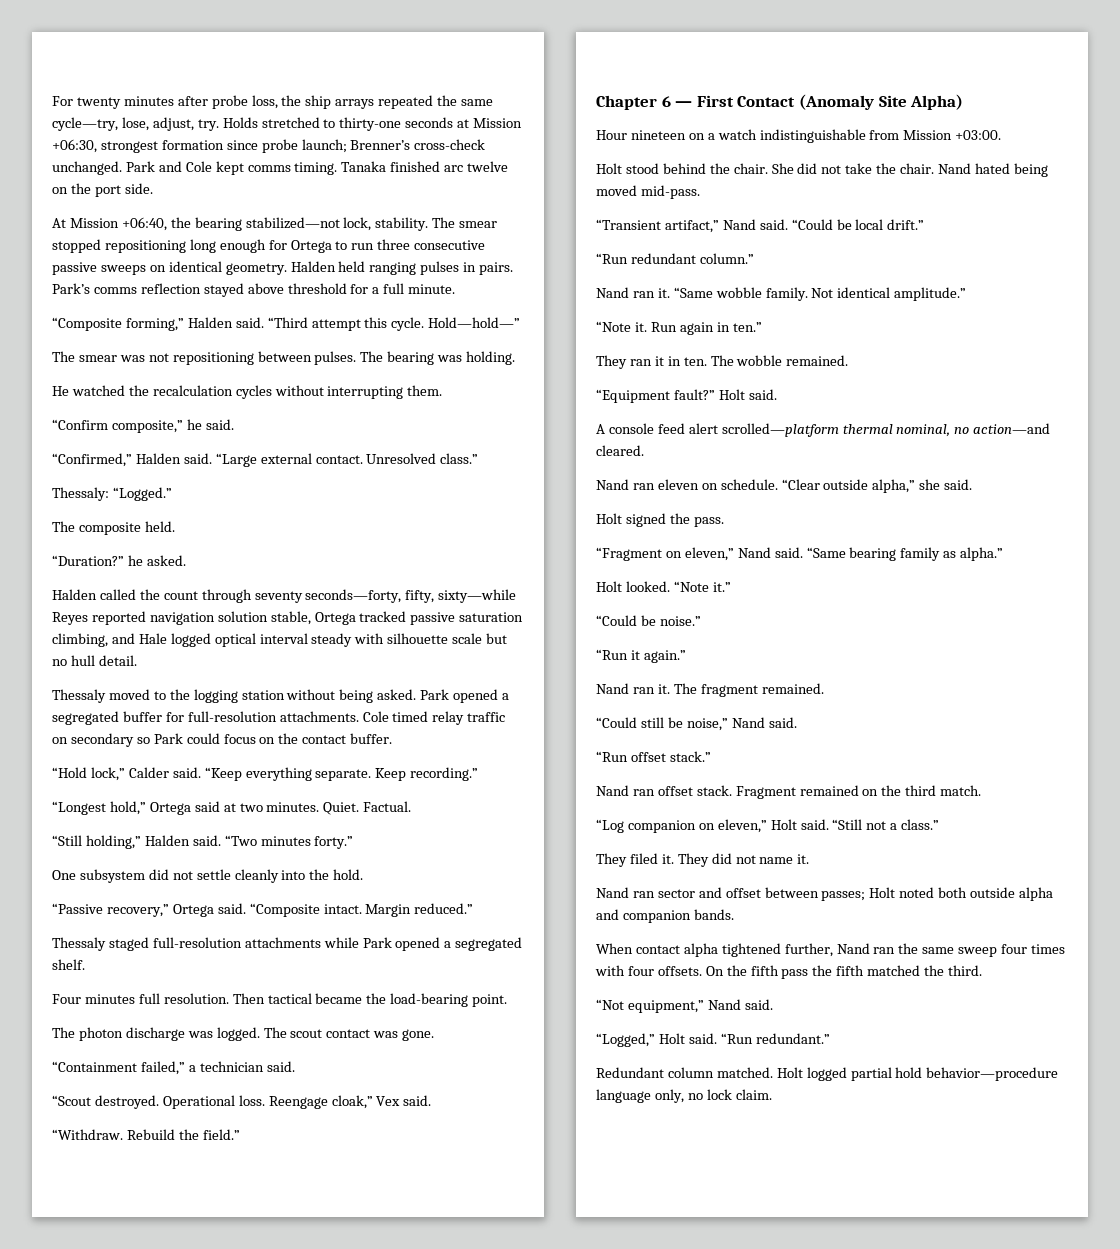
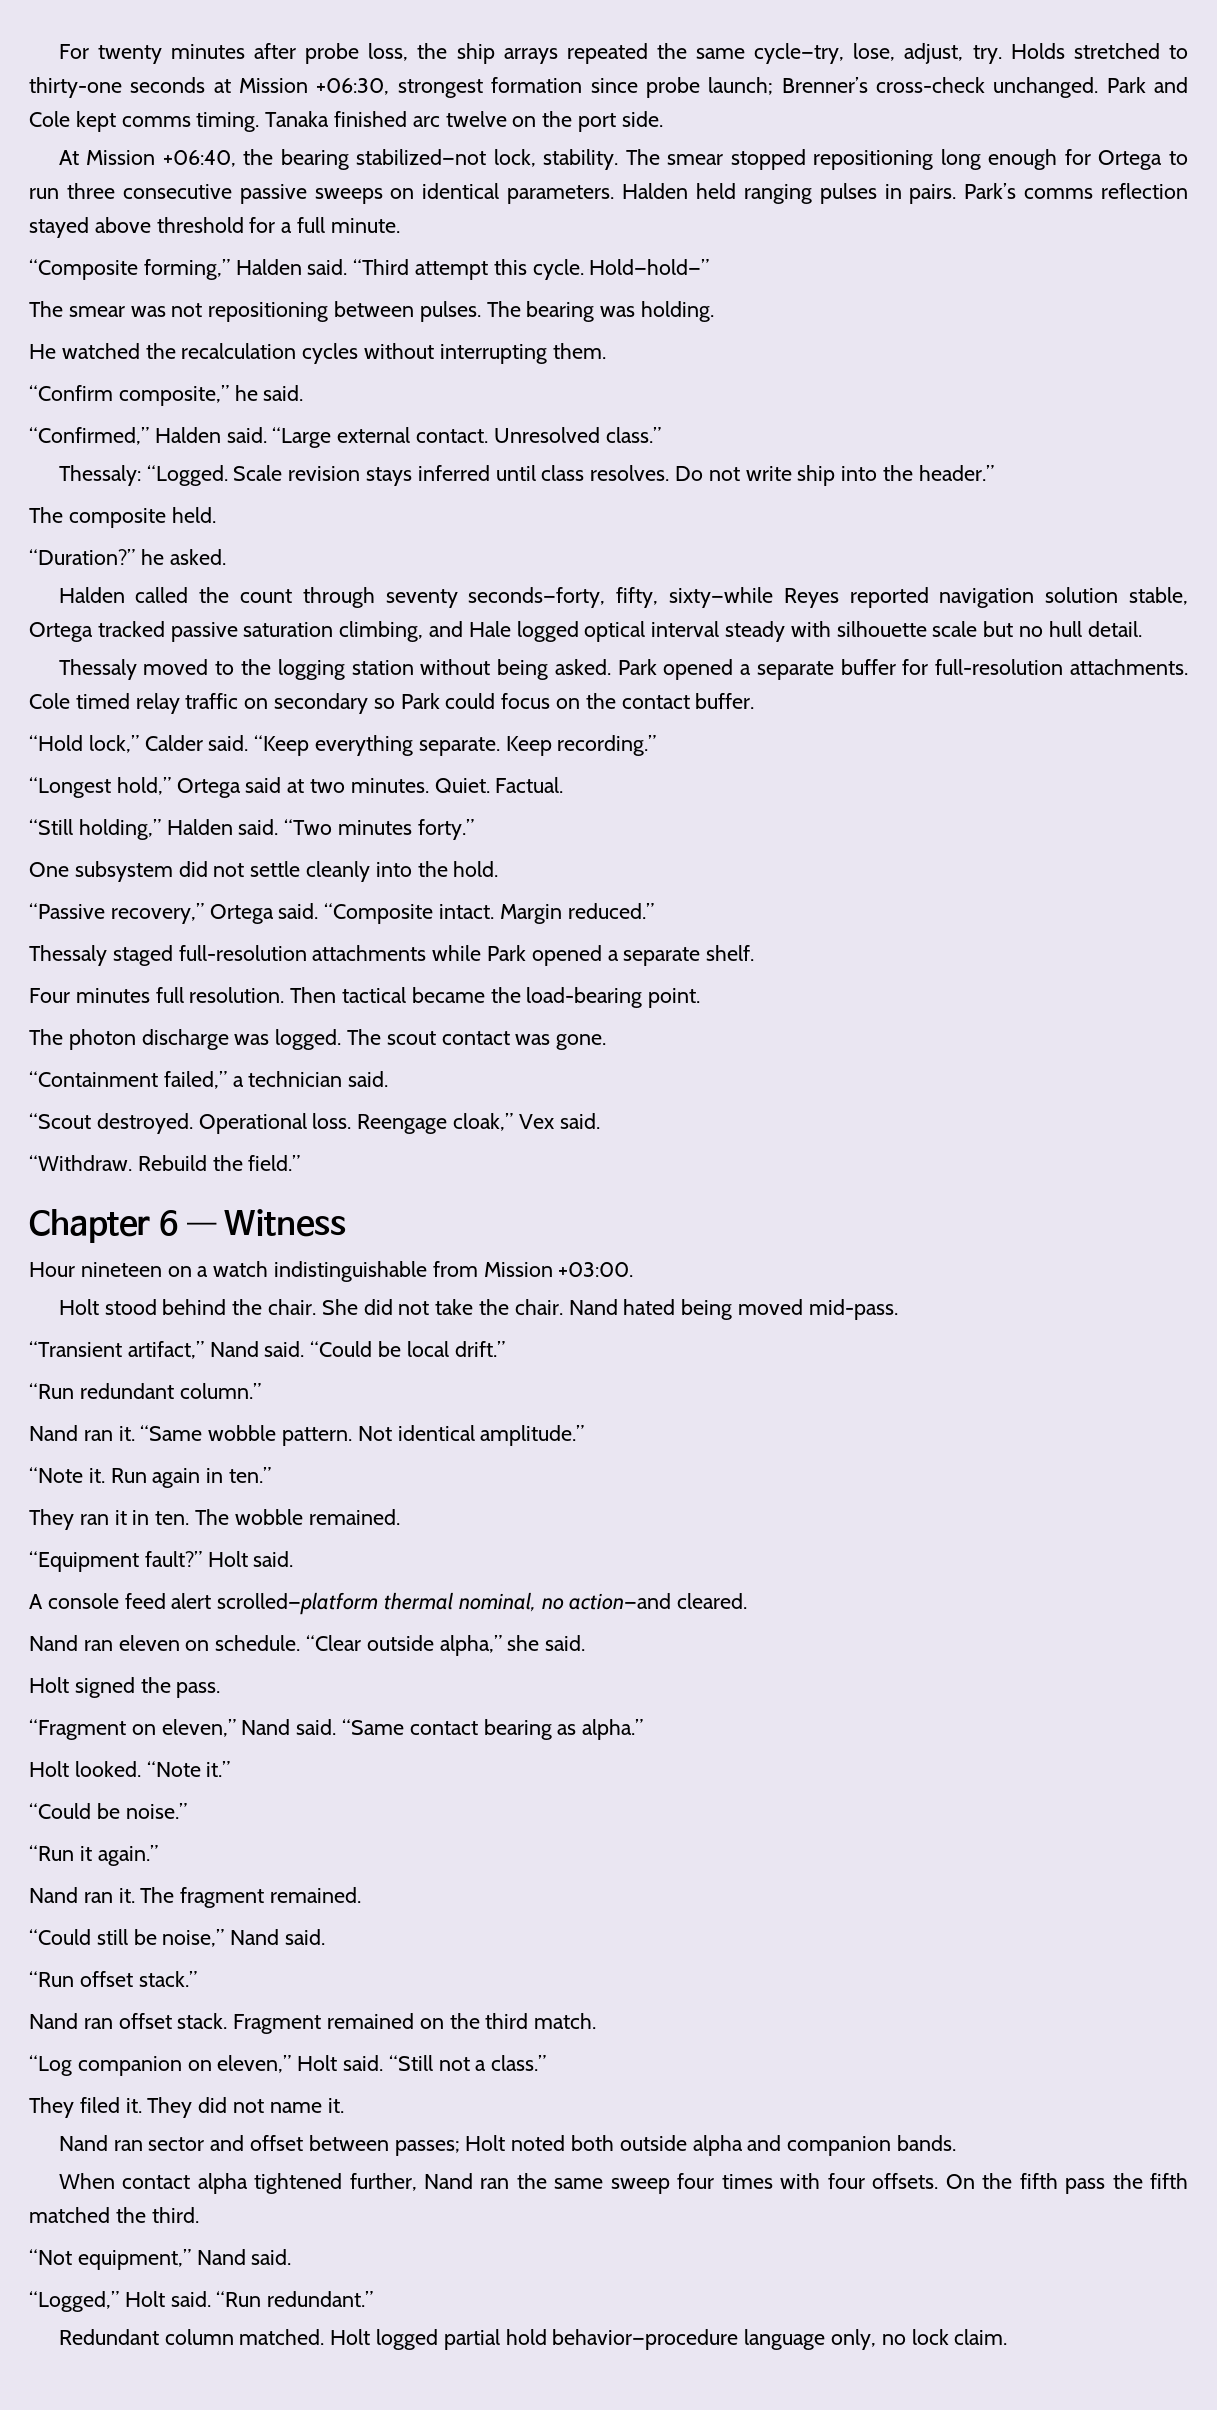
[225,263,287,275] geometry. -> [507,185,615,204] parameters.
[112,487,172,501] “Logged.” -> [146,465,994,486] “Logged. Scale revision stays inferred until class resolves. Do not write ship into the header.”
[52,711,119,725] segregated -> [756,661,834,680] separate
[455,937,523,951] segregated -> [623,947,701,966] separate
[696,94,964,110] First Contact (Anomaly Site Alpha) -> [224,1209,347,1237] Witness
[765,287,808,301] family. -> [282,1427,353,1446] pattern.
[849,547,941,561] bearing family -> [409,1719,552,1740] contact bearing

